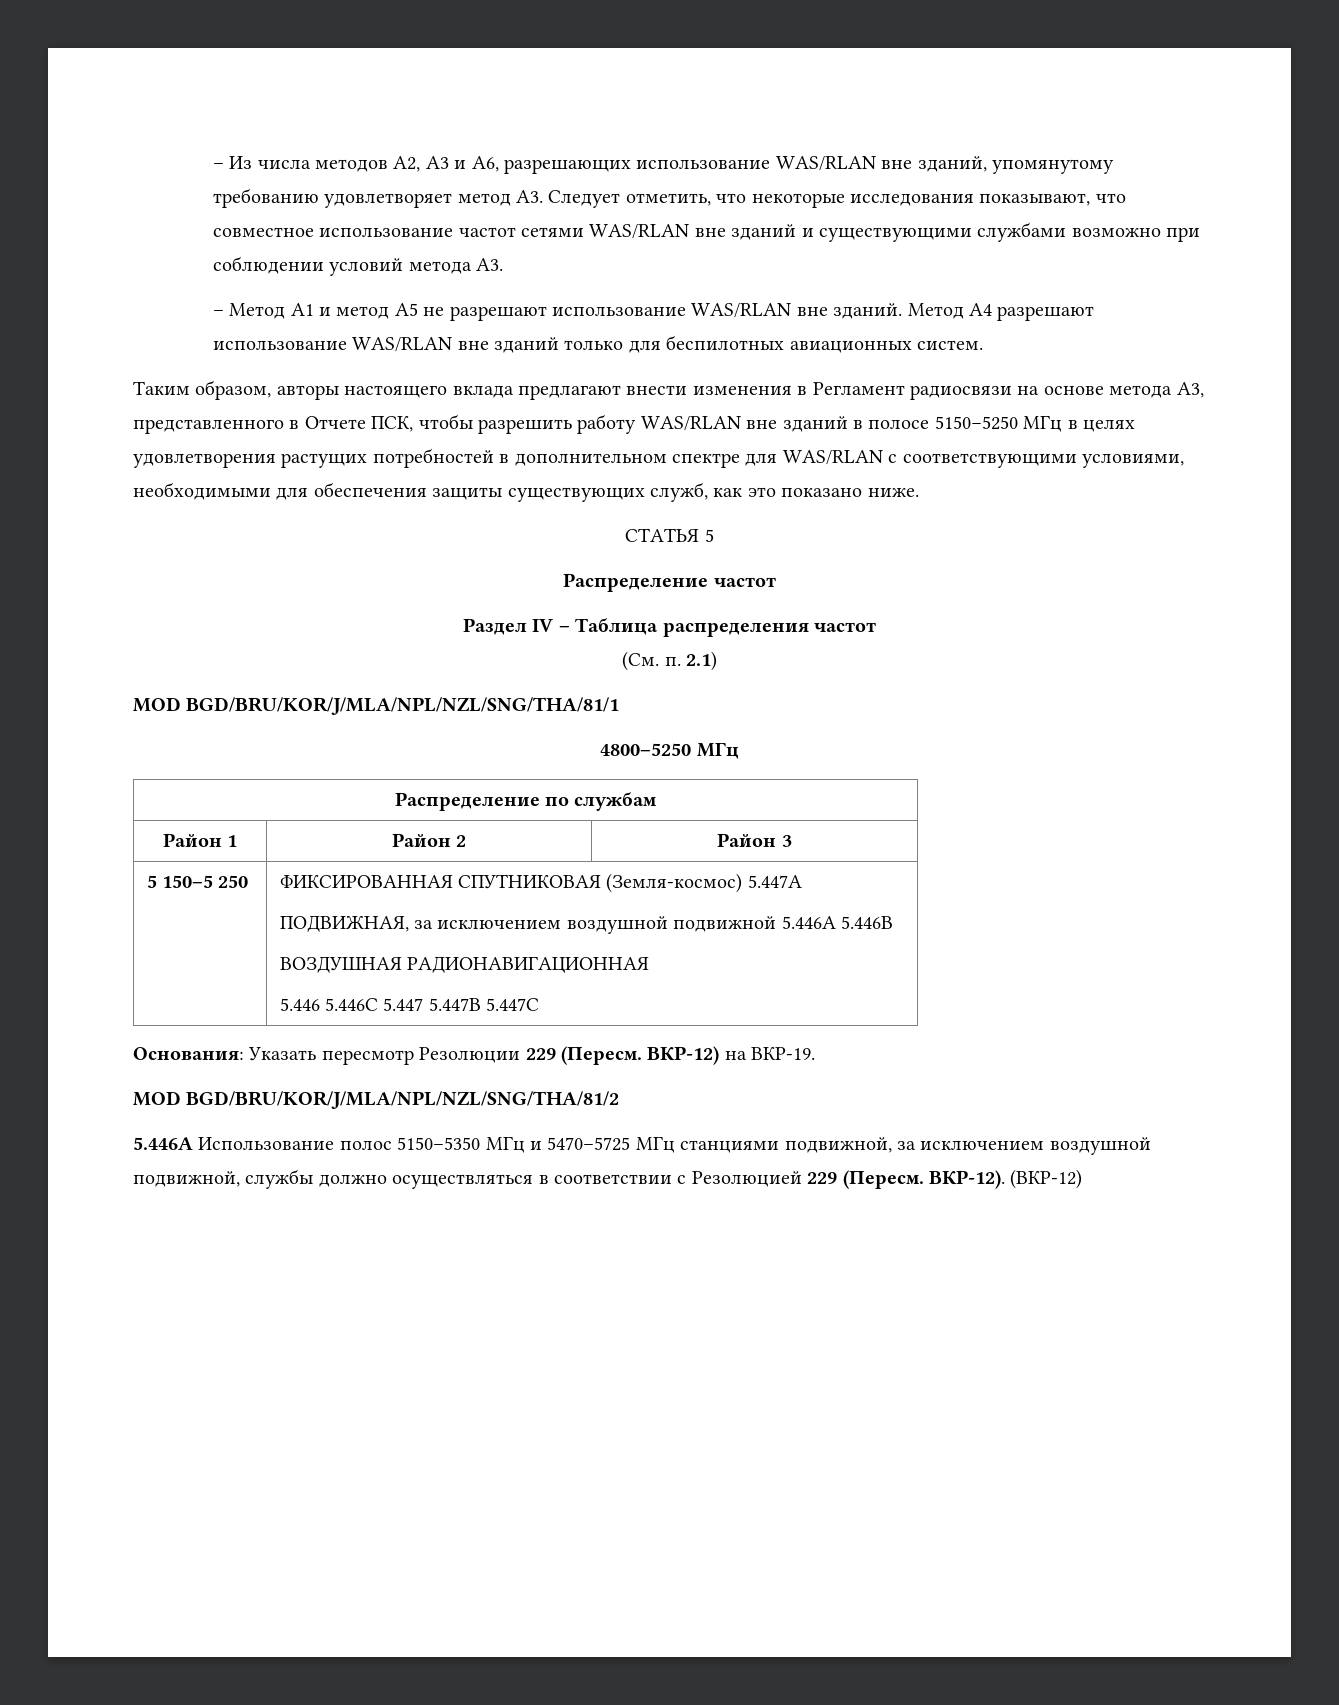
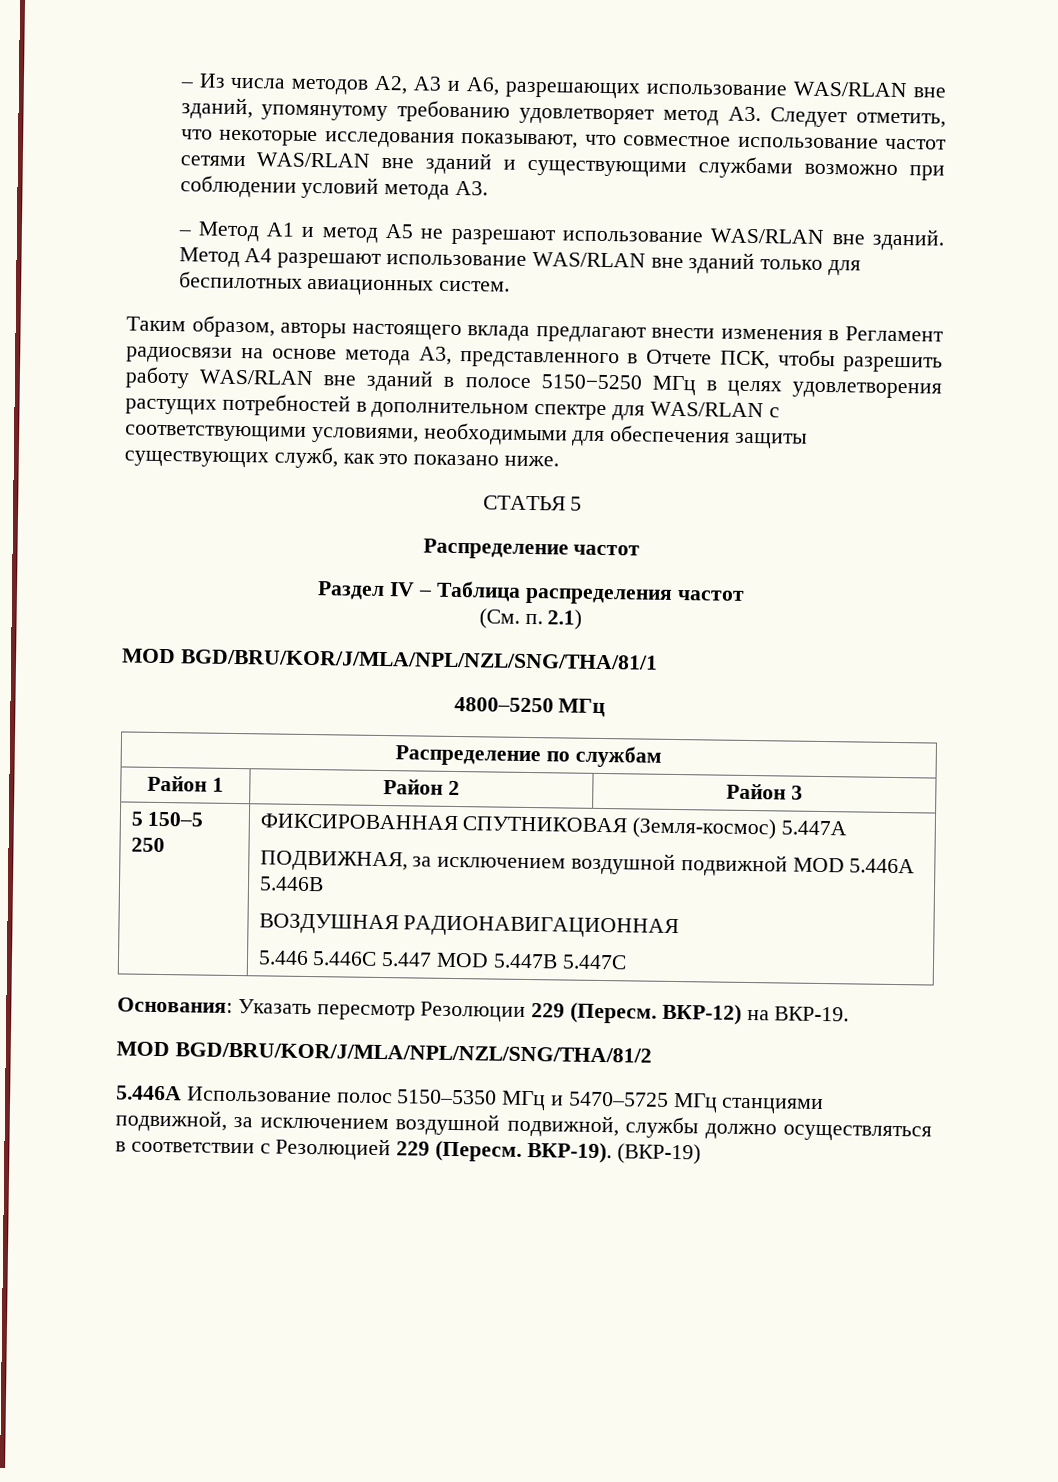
(777, 924) none -> [792,857,845,873] MOD
(424, 1004) none -> [436,952,490,968] MOD
[928,1169,1083,1189] ВКР-12). (ВКР-12) -> [526,1142,701,1165] ВКР-19). (ВКР-19)

